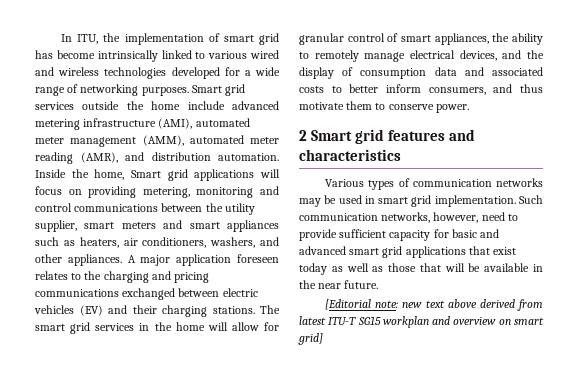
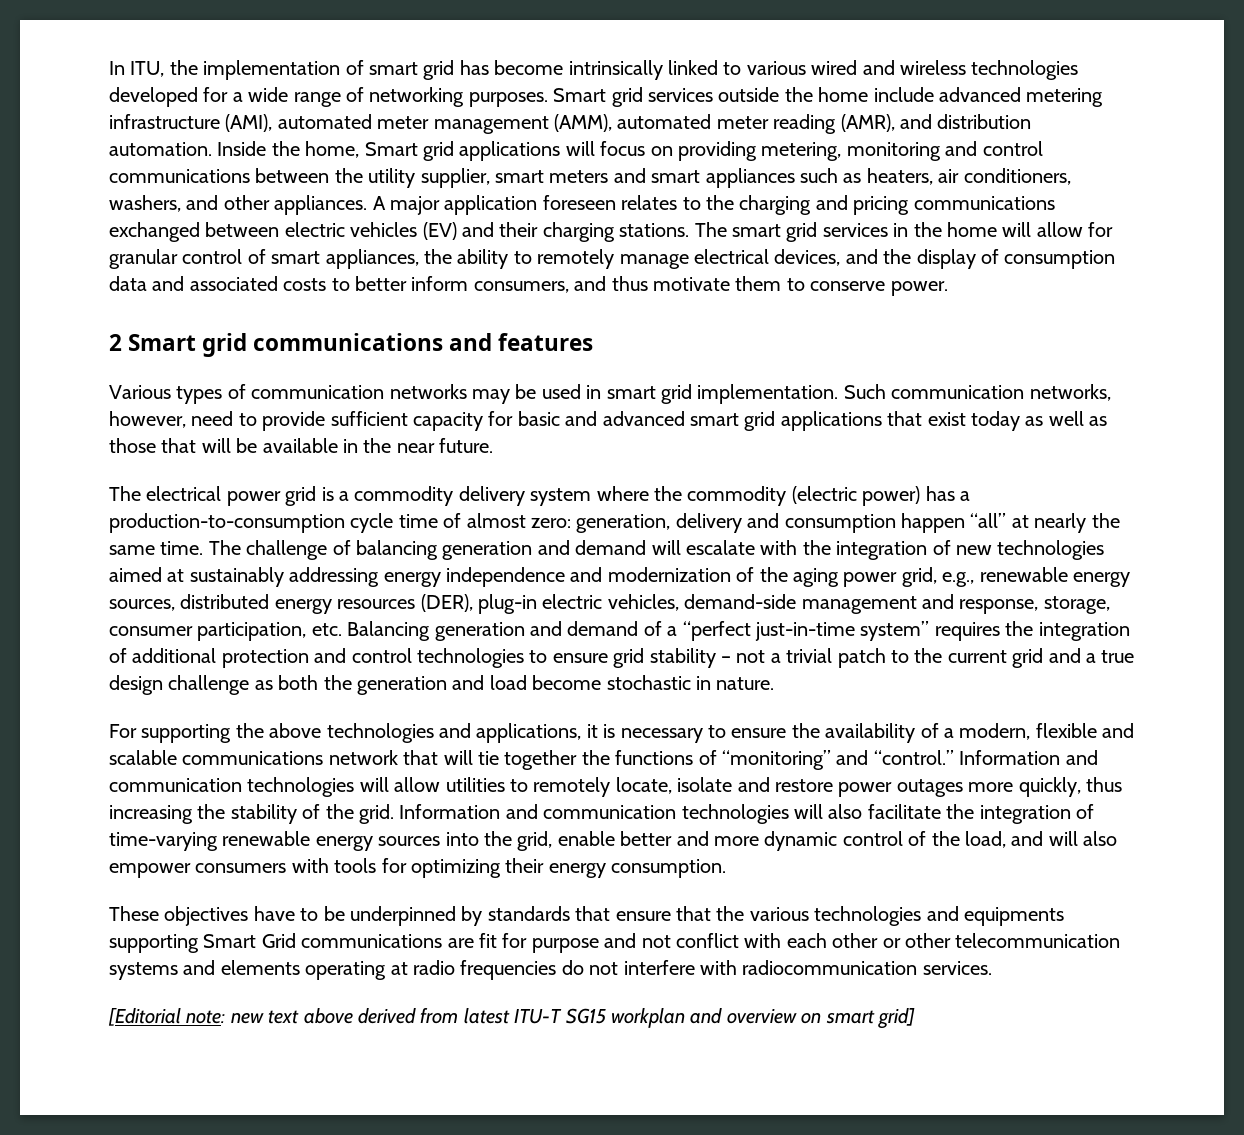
(385, 136) none -> [253,333,493,351] communications and
[449,129,476,141] [299,149,401,161] and characteristics -> (594, 342) none
(379, 284) none -> [109,486,970,506] [109,513,1120,533] [109,540,1105,560] [109,567,1130,587] [109,594,1110,614] [109,621,1130,641] [109,648,1135,668] [109,675,775,695] [109,723,1135,743] [109,750,1098,770] [109,777,1122,797] [109,804,1094,824] [109,831,1118,851] [109,858,727,878] [109,906,1064,926] [109,933,1121,953] [109,960,992,980] // The electrical power grid is a commodity delivery system where the commodity (electric power) has a production-to-consumption cycle time of almost zero: generation, delivery and consumption happen “all” at nearly the same time. The challenge of balancing generation and demand will escalate with the integration of new technologies aimed at sustainably addressing energy independence and modernization of the aging power grid, e.g., renewable energy sources, distributed energy resources (DER), plug-in electric vehicles, demand-side management and response, storage, consumer participation, etc. Balancing generation and demand of a “perfect just-in-time system” requires the integration of additional protection and control technologies to ensure grid stability – not a trivial patch to the current grid and a true design challenge as both the generation and load become stochastic in nature. // For supporting the above technologies and applications, it is necessary to ensure the availability of a modern, flexible and scalable communications network that will tie together the functions of “monitoring” and “control.” Information and communication technologies will allow utilities to remotely locate, isolate and restore power outages more quickly, thus increasing the stability of the grid. Information and communication technologies will also facilitate the integration of time-varying renewable energy sources into the grid, enable better and more dynamic control of the load, and will also empower consumers with tools for optimizing their energy consumption. // These objectives have to be underpinned by standards that ensure that the various technologies and equipments supporting Smart Grid communications are fit for purpose and not conflict with each other or other telecommunication systems and elements operating at radio frequencies do not interfere with radiocommunication services.

